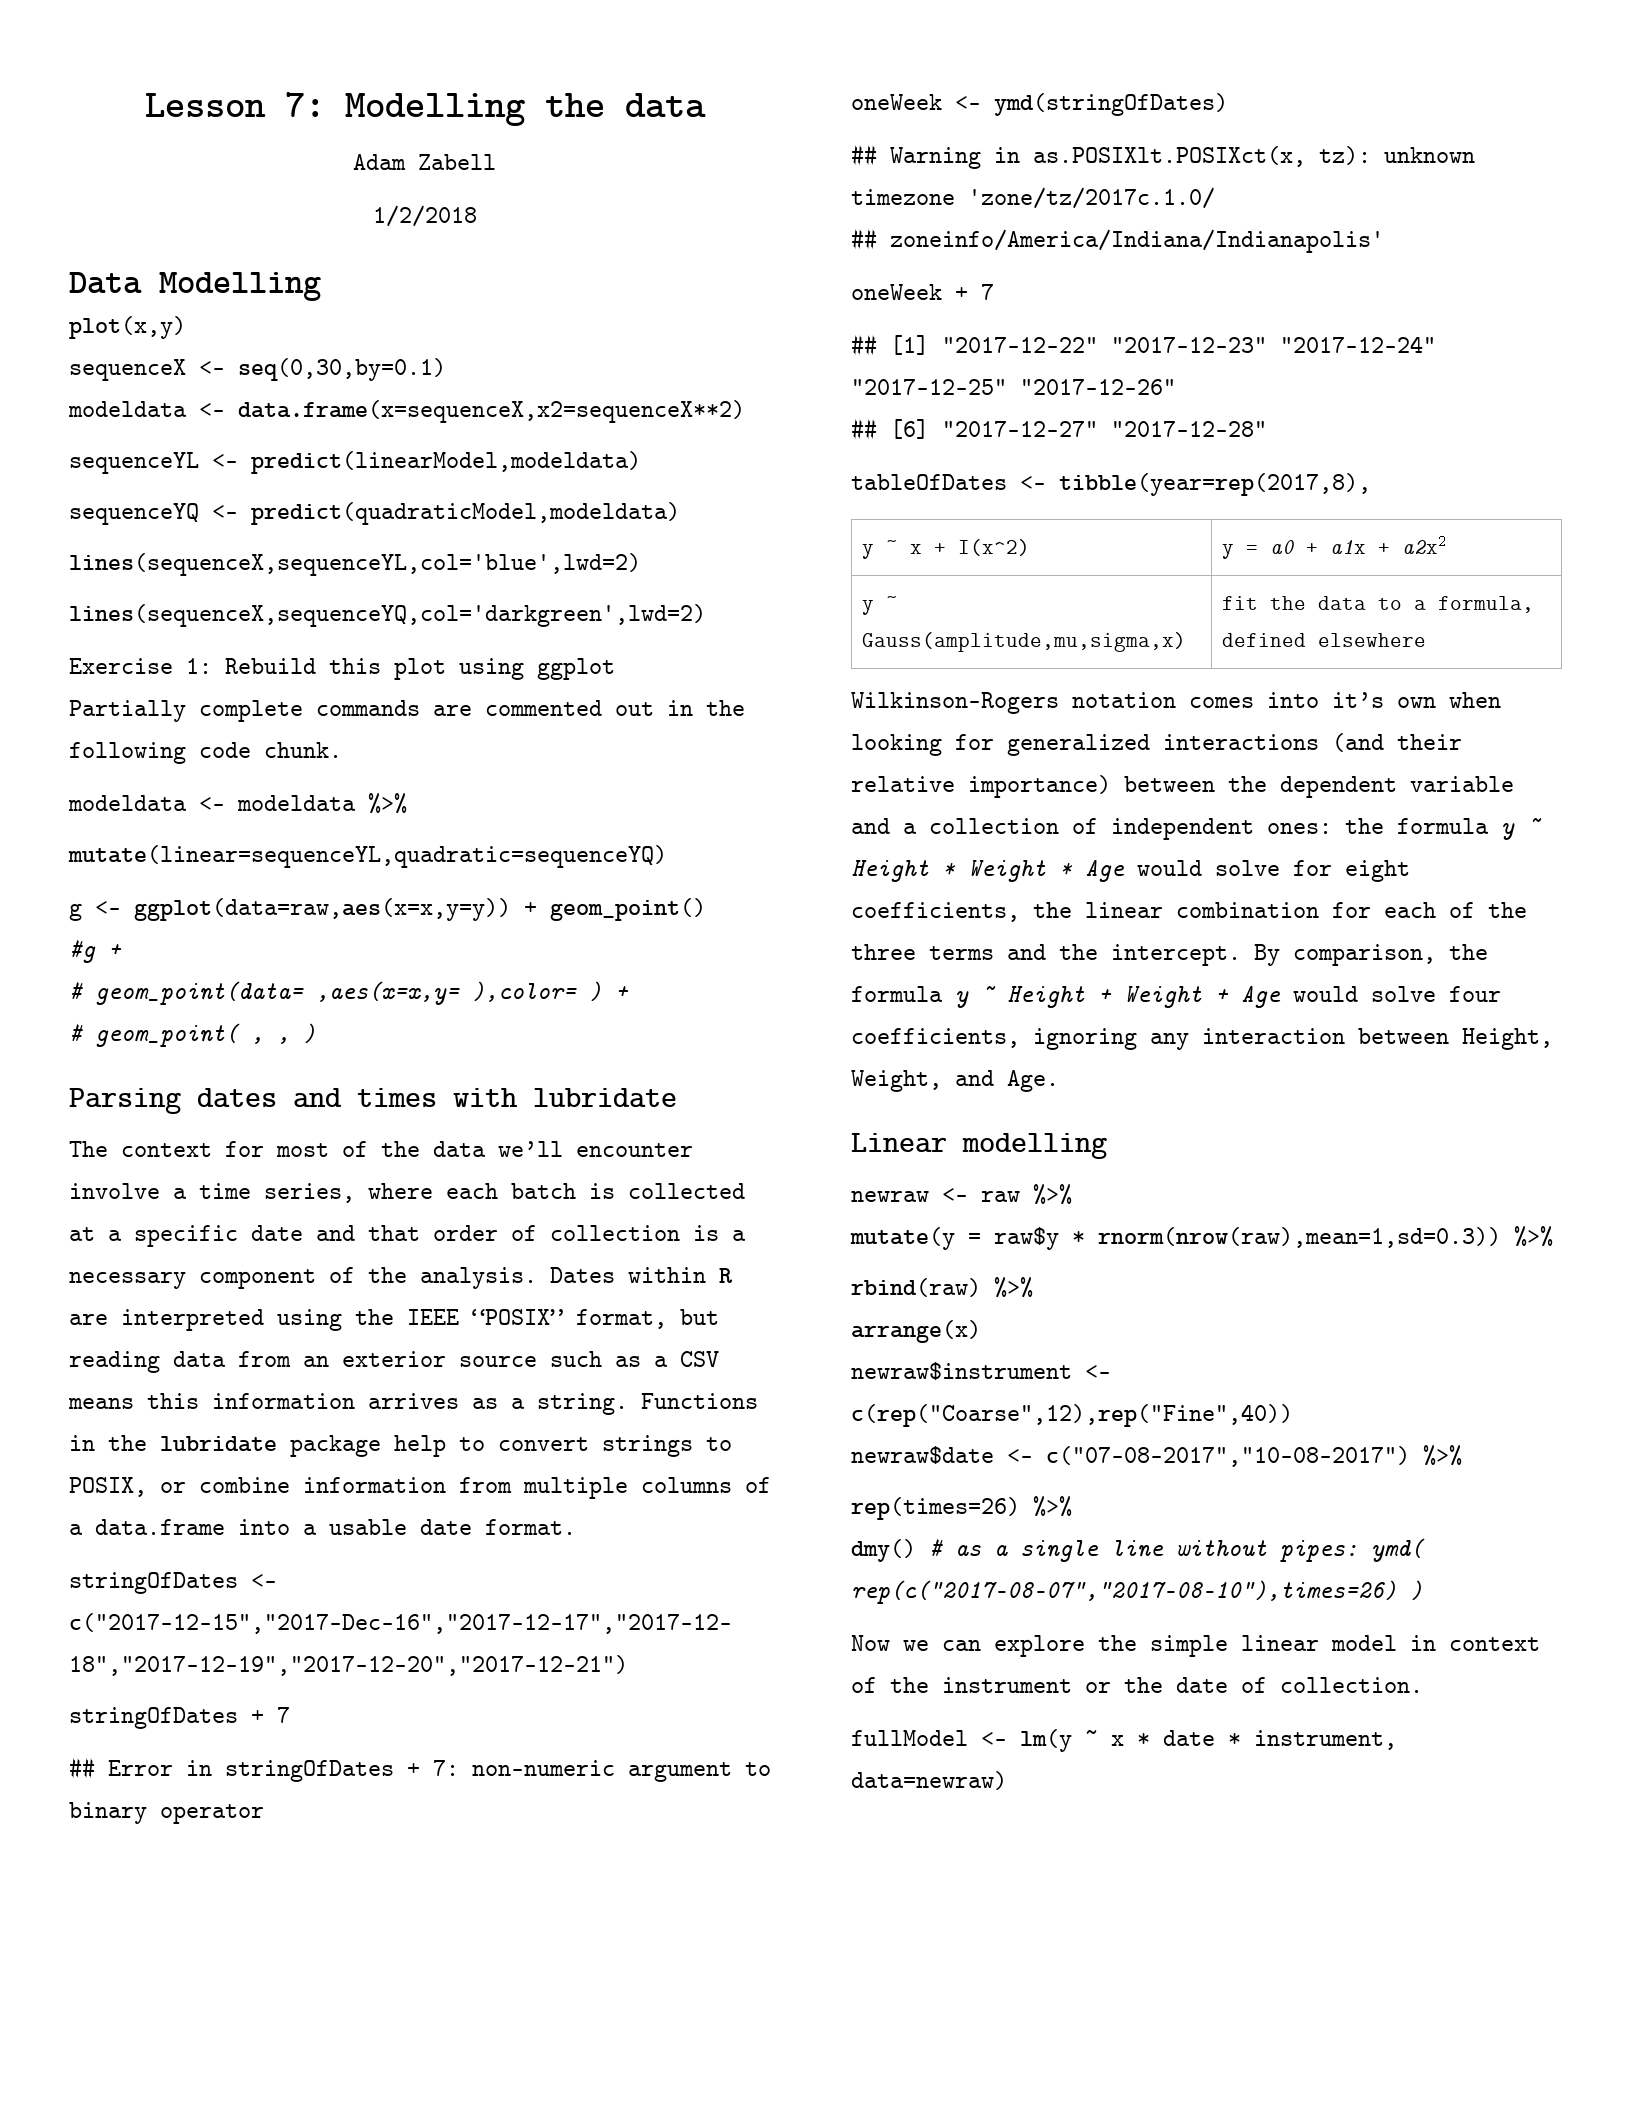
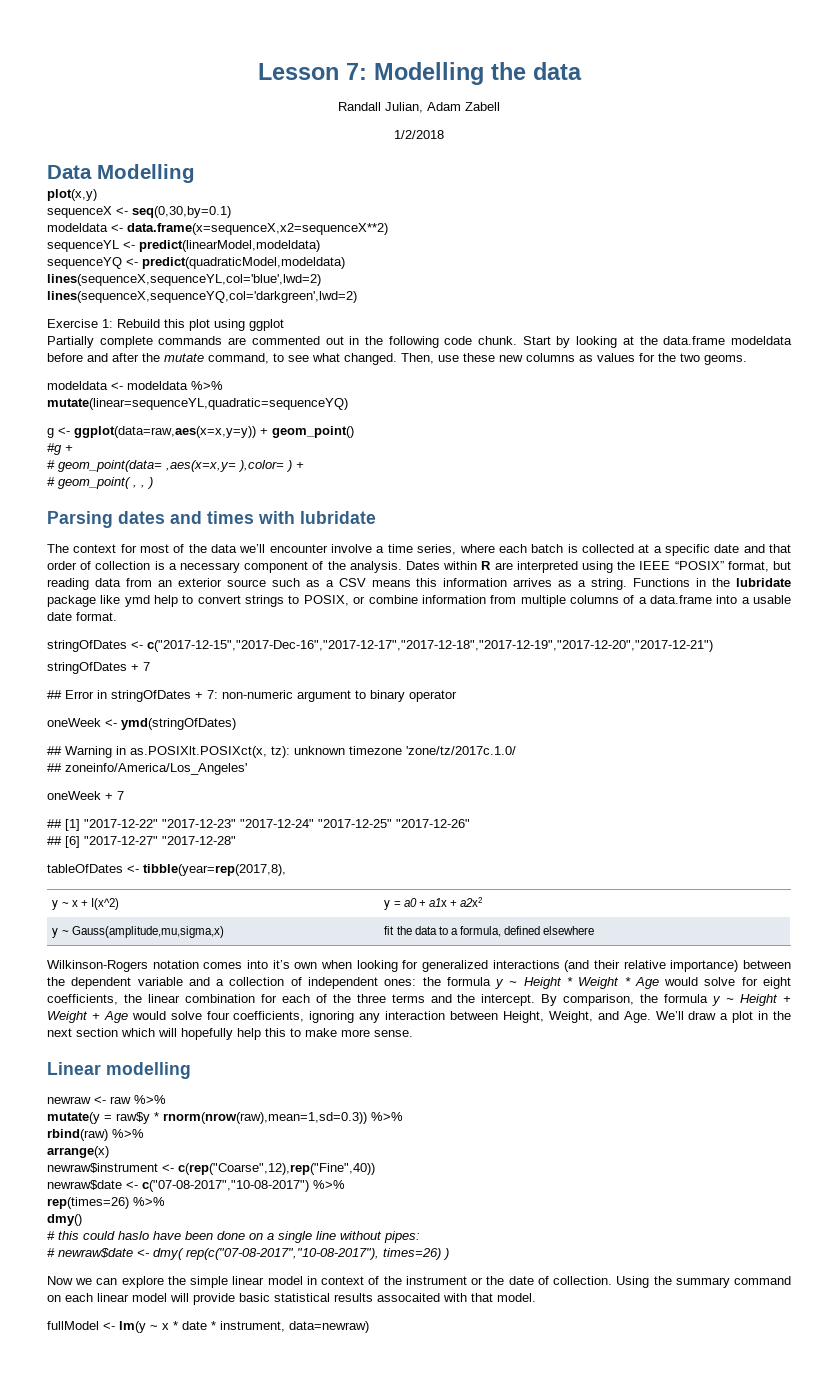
(706, 105) none -> [338,102,423,113] Randall Julian,
(342, 750) none -> [522,336,793,348] [47,353,747,365] Start by looking at the data.frame modeldata before and after the mutate command, to see what changed. Then, use these new columns as values for the two geoms.
(381, 1446) none -> [100,595,150,607] like ymd
[890,229,1384,253] zoneinfo/America/Indiana/Indianapolis' -> [65,763,247,775] zoneinfo/America/Los_Angeles'
(1059, 1081) none -> [655,1011,791,1023] [47,1028,413,1040] We’ll draw a plot in the next section which will hopefully help this to make more sense.
[929,1538,981,1556] # as -> [47,1231,263,1240] // # this could haslo have been done on
[1371,1538,1425,1562] [851,1580,1397,1604] ymd( rep(c("2017-08-07","2017-08-10"),times=26) -> [47,1248,441,1260] // # newraw$date <- dmy( rep(c("07-08-2017","10-08-2017"), times=26)
(1423, 1685) none -> [616,1276,791,1288] [47,1293,536,1305] Using the summary command on each linear model will provide basic statistical results assocaited with that model.

